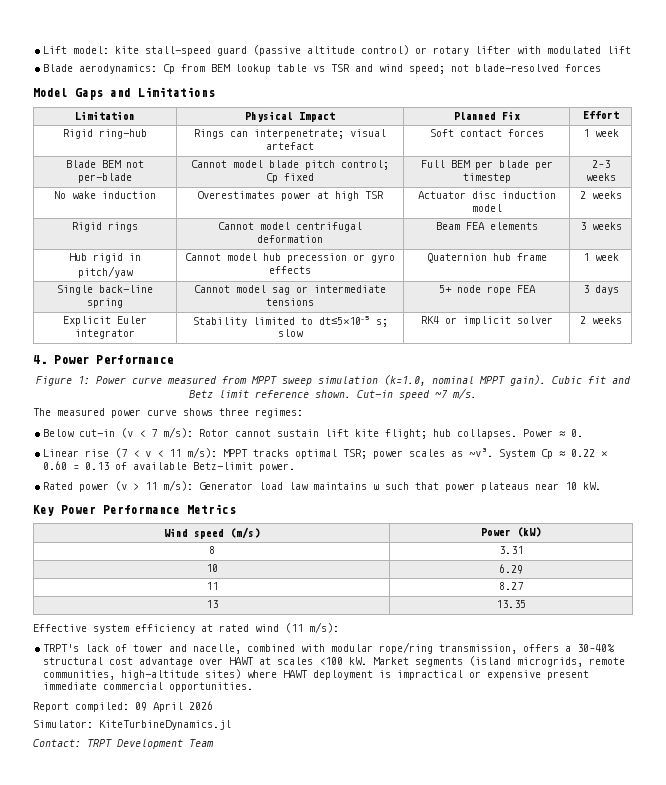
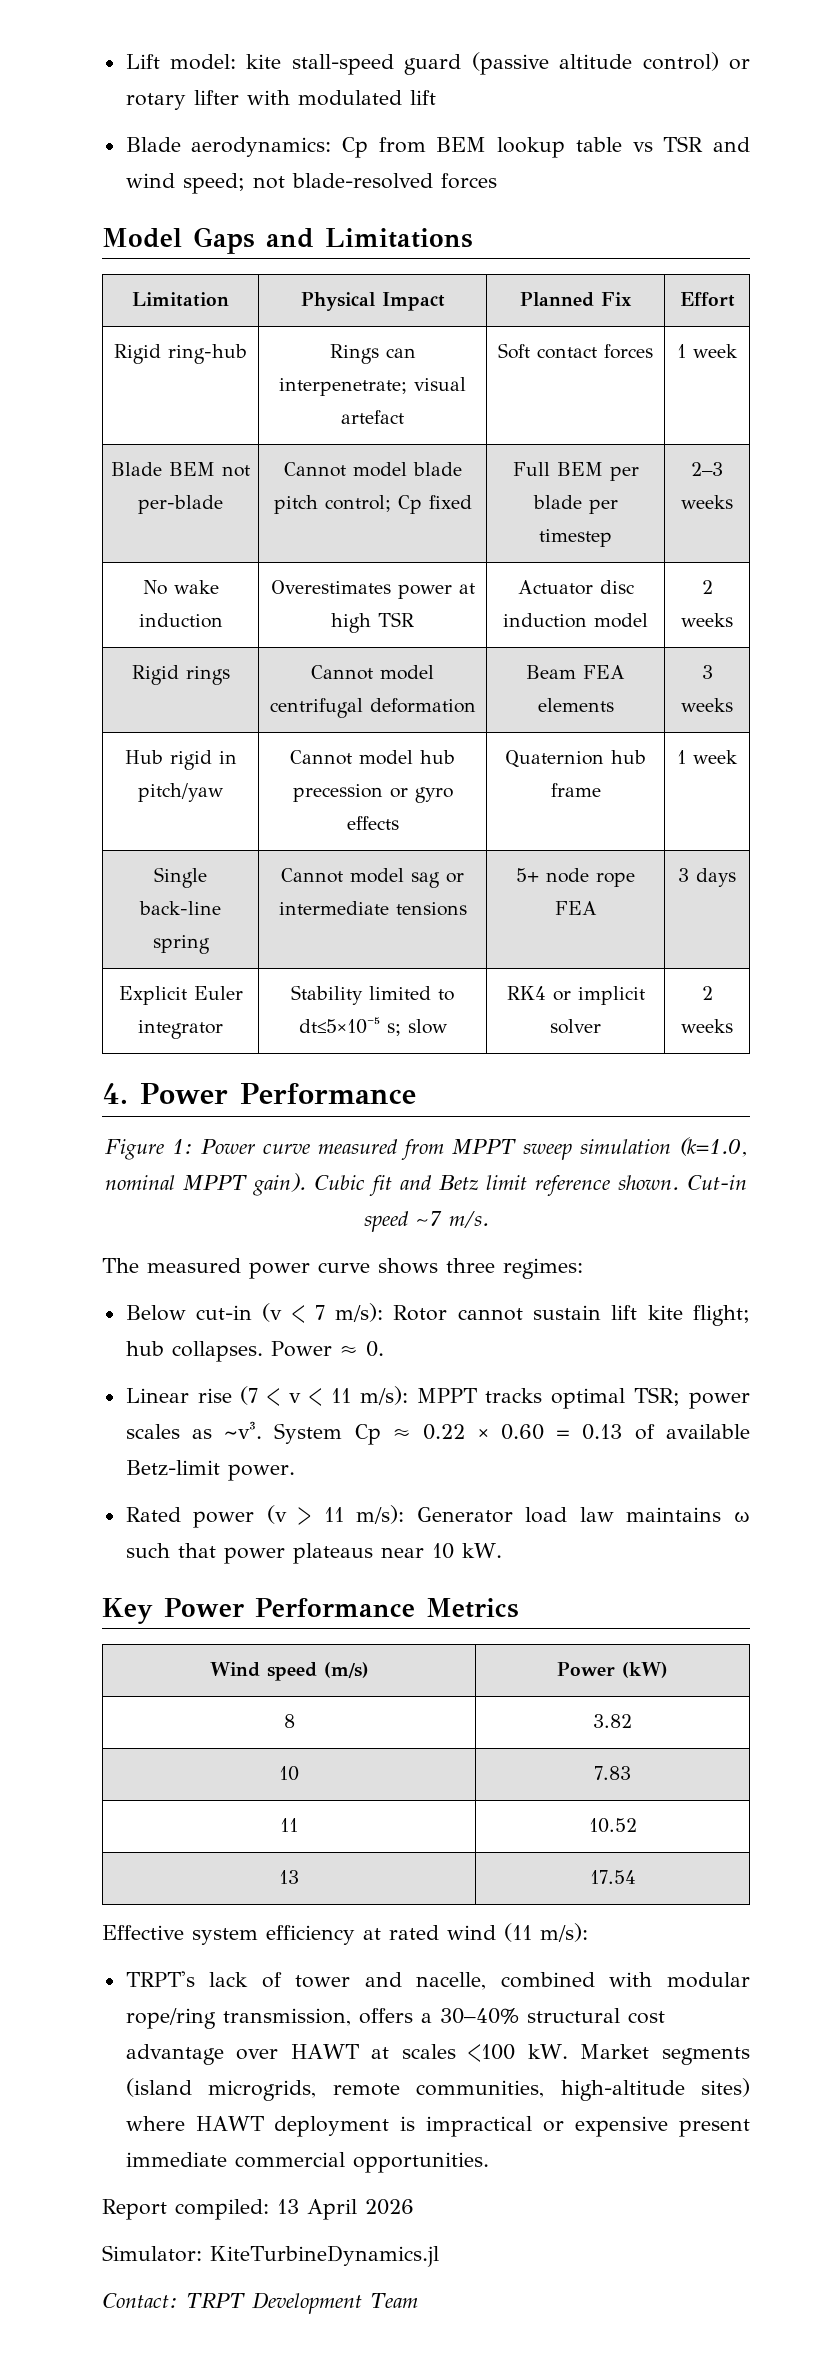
[499,546,523,554] 3.31 -> [593,1714,632,1728] 3.82
[499,564,523,574] 6.29 -> [594,1766,631,1780] 7.83
[499,582,523,590] 8.27 -> [588,1818,637,1833] 10.52
[496,600,526,608] 13.35 -> [589,1870,636,1884] 17.54
[135,702,147,711] 09 -> [277,2199,299,2214] 13

